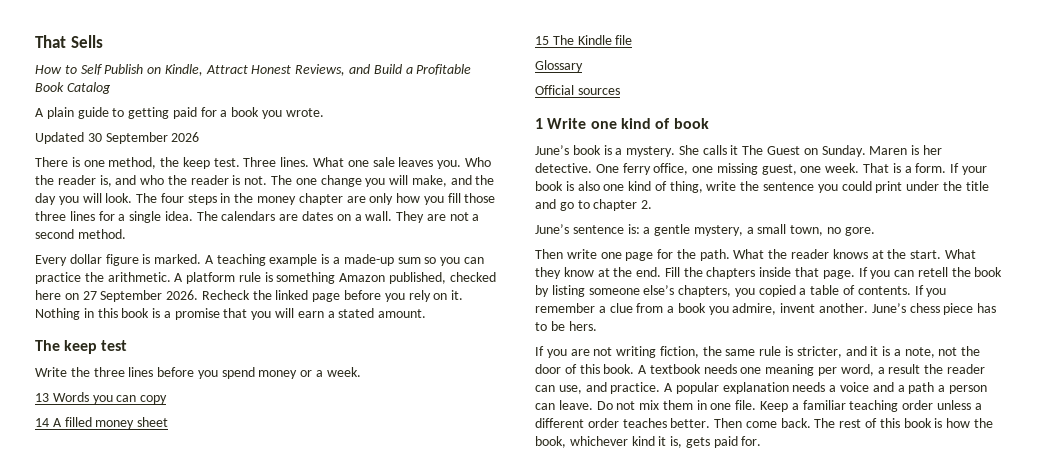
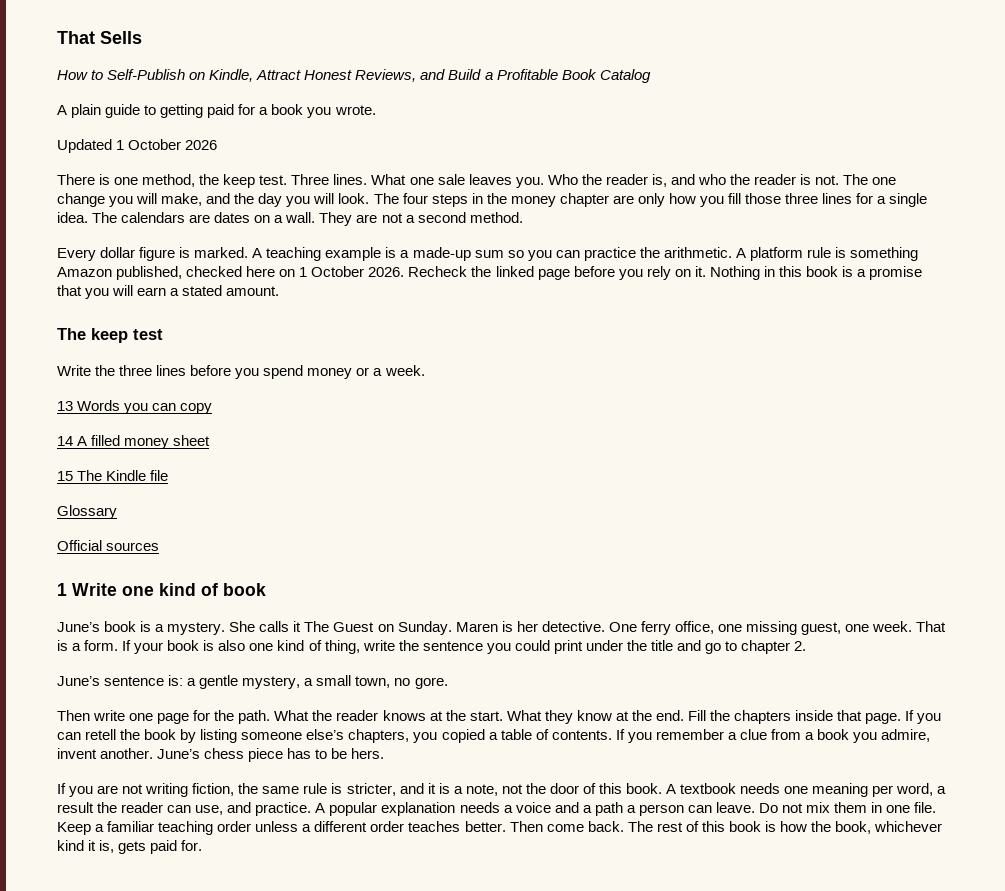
[80,64,144,75] Self Publish -> [107,69,186,80] Self-Publish
[87,132,168,144] 30 September -> [116,139,182,150] 1 October
[82,290,163,302] 27 September -> [299,266,365,277] 1 October

